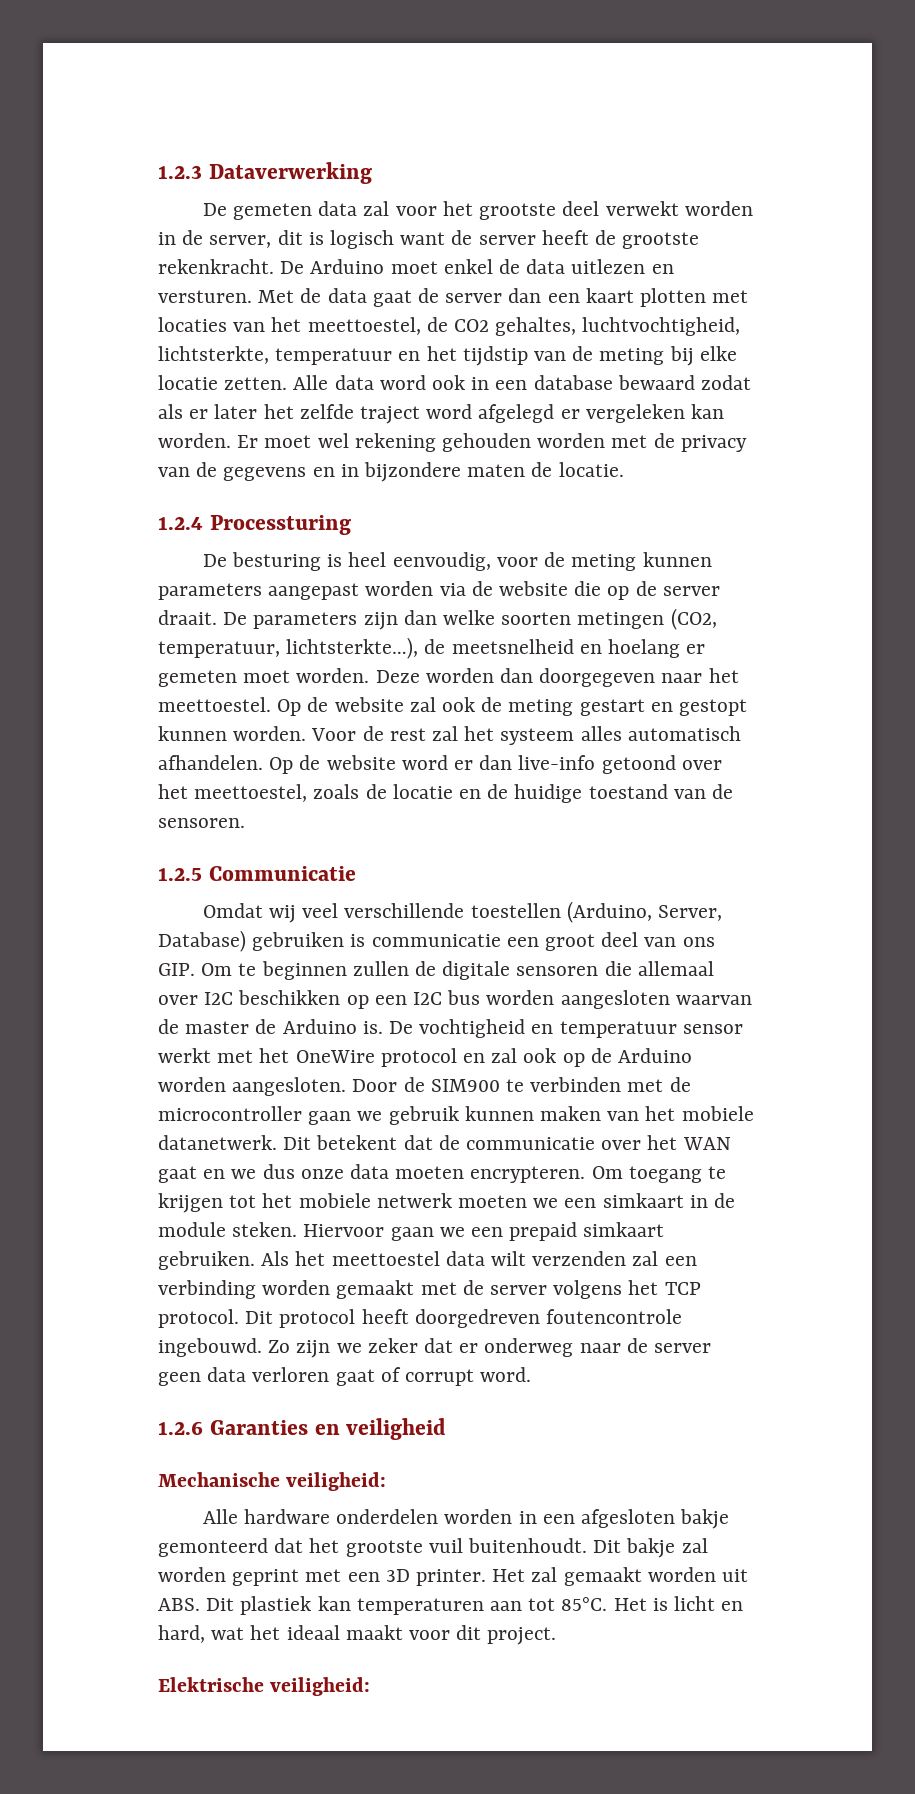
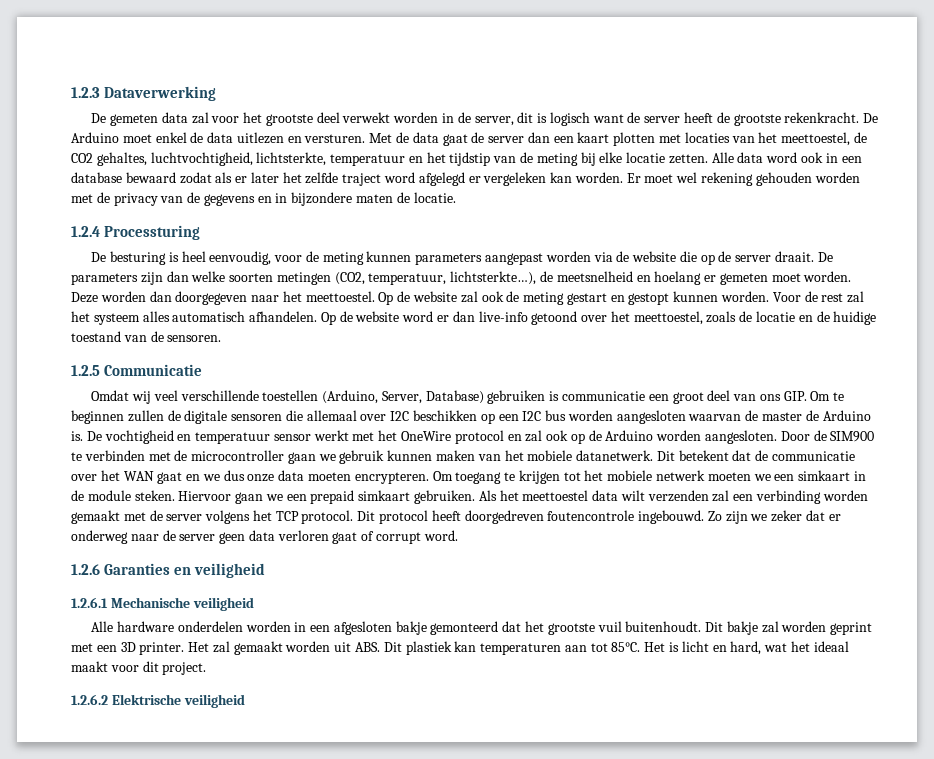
[158,1472,387,1491] Mechanische veiligheid: -> [71,597,254,611] 1.2.6.1 Mechanische veiligheid
[158,1677,371,1696] Elektrische veiligheid: -> [71,694,245,708] 1.2.6.2 Elektrische veiligheid

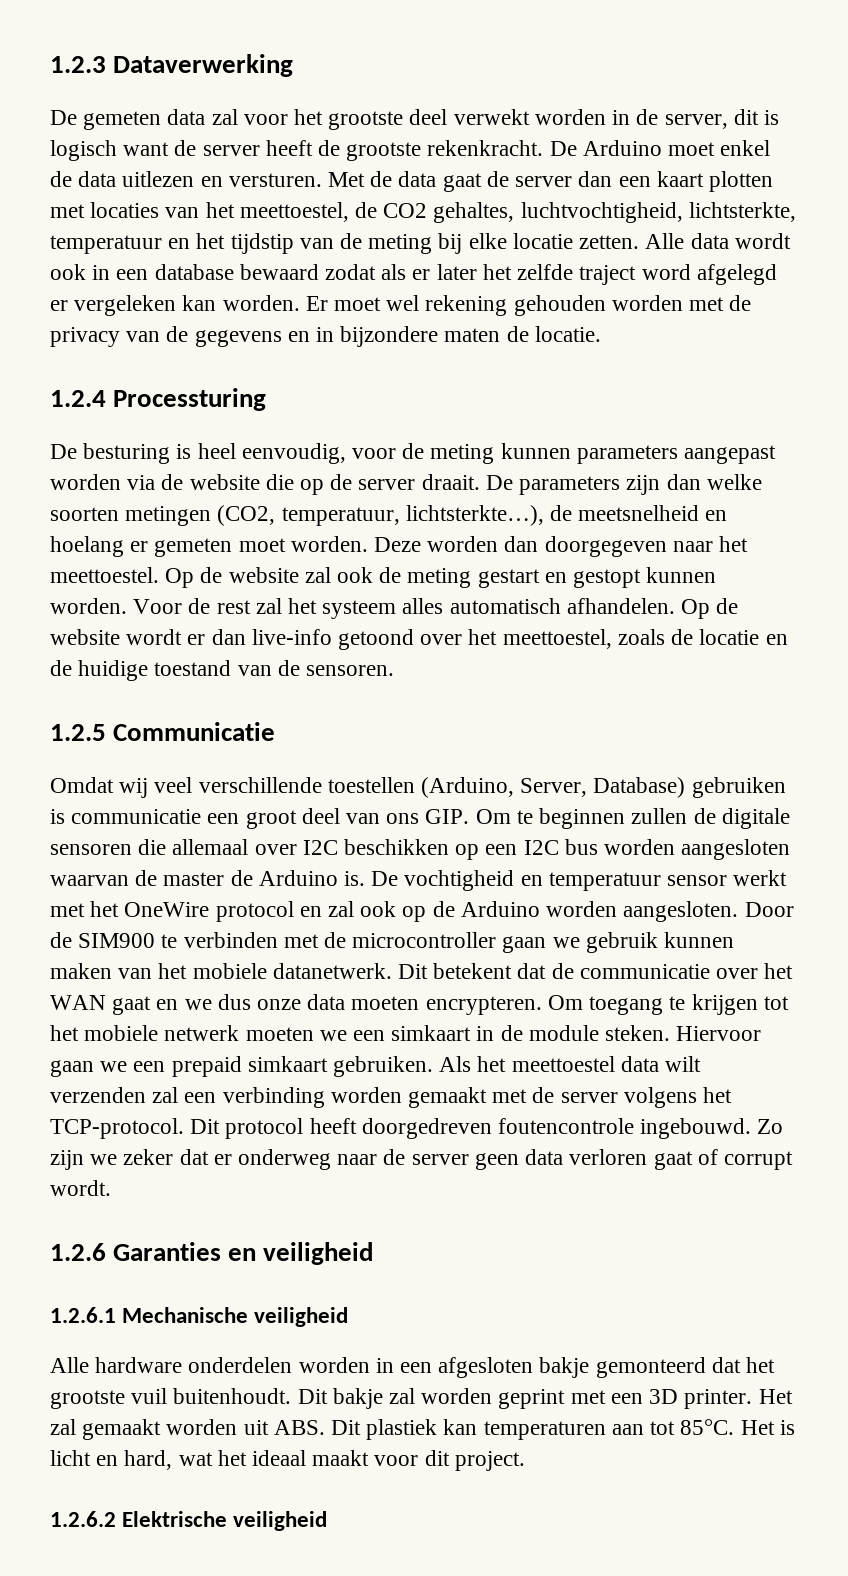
[766,152,798,163] word -> [734,233,791,249] wordt
[402,311,434,322] word -> [126,629,183,645] wordt
[275,510,354,524] TCP protocol. -> [50,1118,184,1139] TCP-protocol.
[423,530,458,541] word. -> [50,1180,111,1196] wordt.

